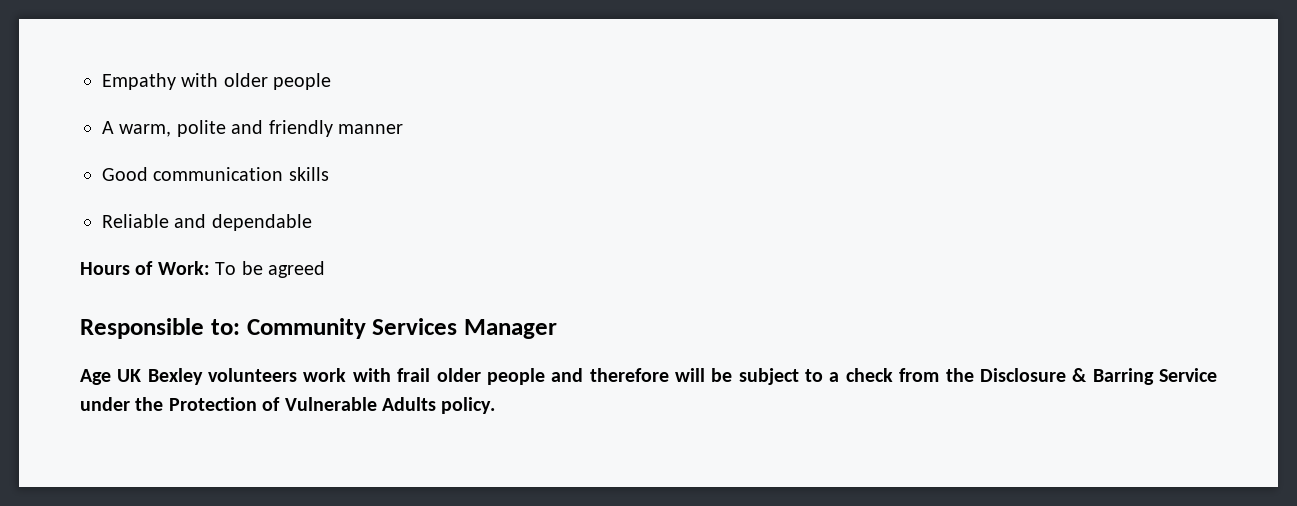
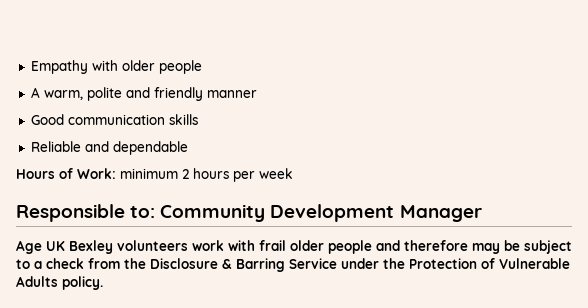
[215,261,325,278] To be agreed -> [120,168,293,182] minimum 2 hours per week
[372,318,458,335] Services -> [270,204,395,222] Development
[675,368,706,382] will -> [472,243,500,254] may

